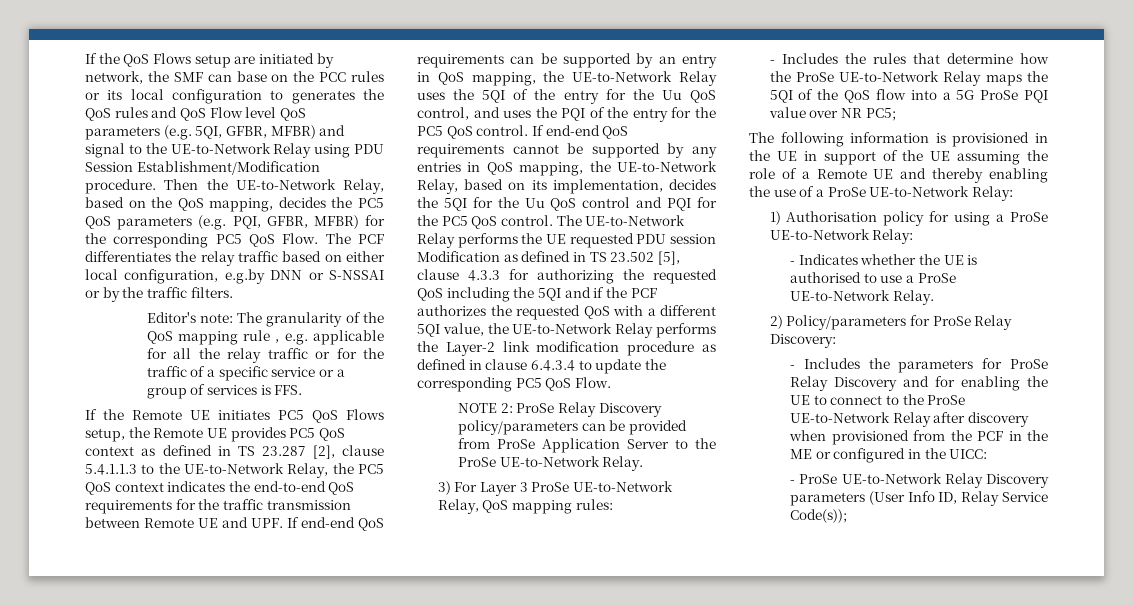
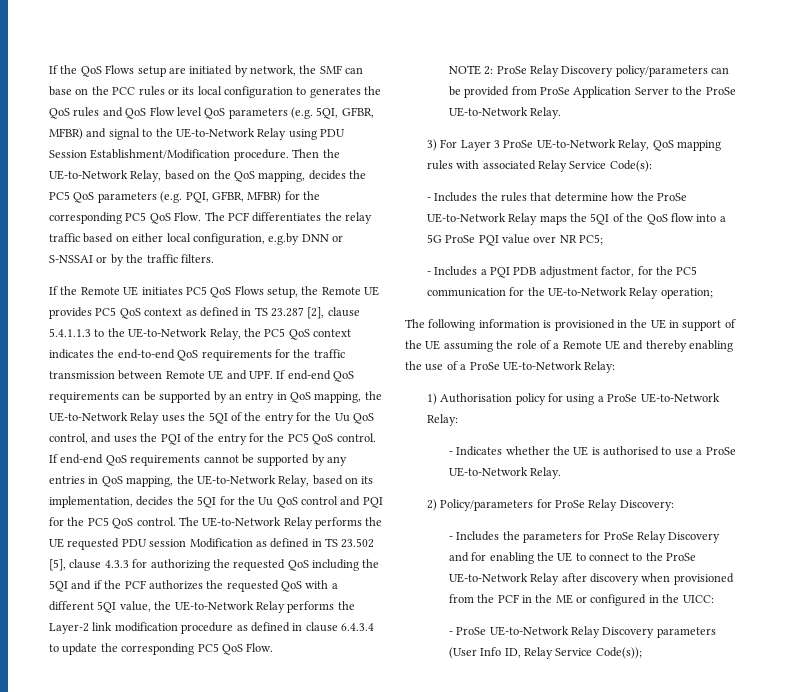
[146,312,384,327] [146,330,384,345] [146,348,385,363] [146,366,345,381] [146,384,303,399] // Editor's note: The granularity of the QoS mapping rule , e.g. applicable for all the relay traffic or for the traffic of a specific service or a group of services is FFS. -> (214, 258) none
[575,499,613,510] rules: -> [426,160,652,172] rules with associated Relay Service Code(s):
(896, 114) none -> [426,266,698,278] [426,287,713,299] // - Includes a PQI PDB adjustment factor, for the PC5 communication for the UE-to-Network Relay operation;

